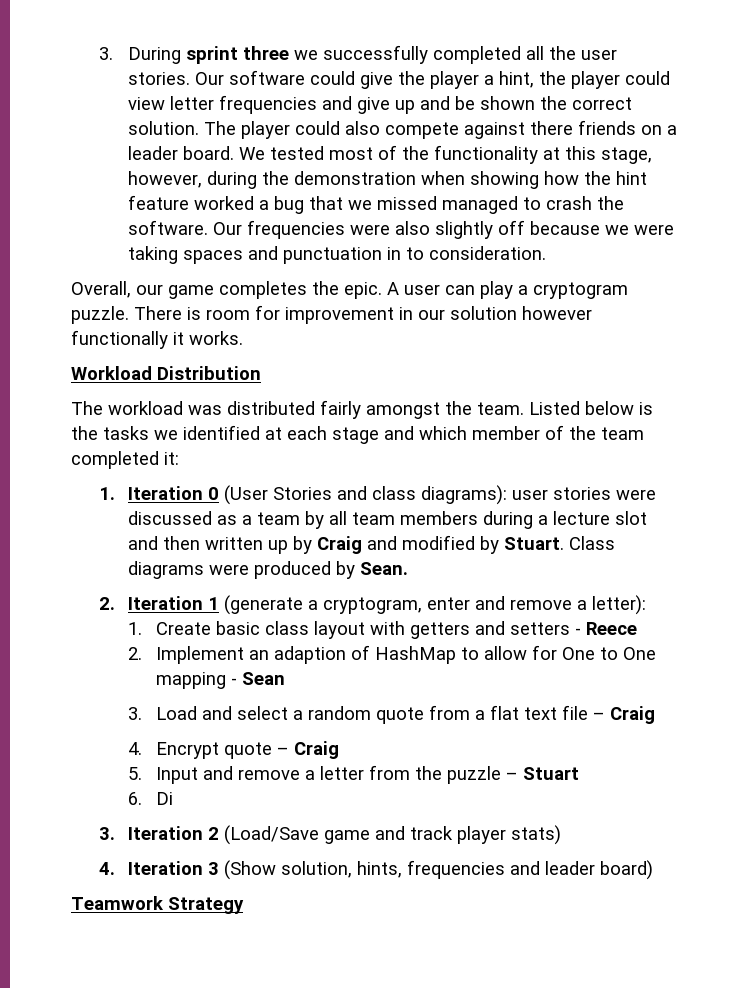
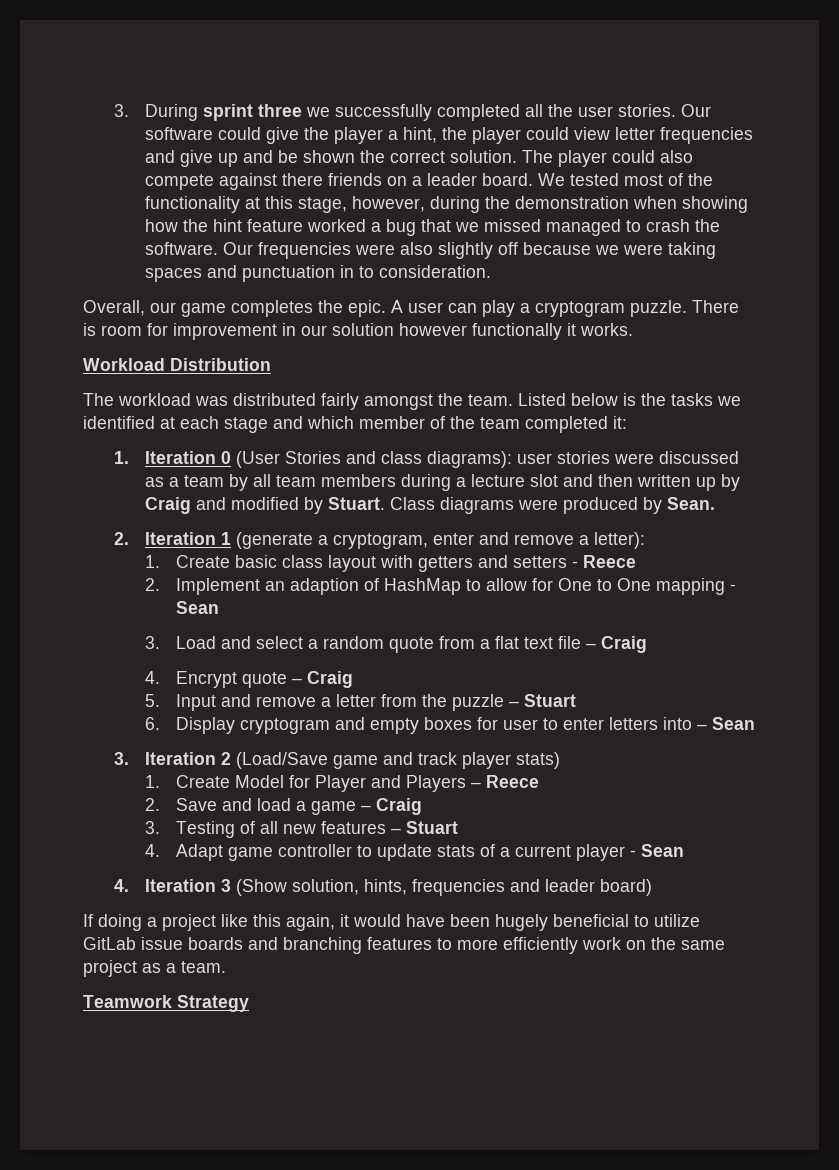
[156,792,174,805] Di -> [175,717,755,734] Display cryptogram and empty boxes for user to enter letters into – Sean
(561, 835) none -> [144,775,539,792] [144,798,422,815] [144,821,458,838] [144,844,684,861] // 1. Create Model for Player and Players – Reece // 2. Save and load a game – Craig // 3. Testing of all new features – Stuart // 4. Adapt game controller to update stats of a current player - Sean
(653, 870) none -> [83,914,700,931] [83,937,725,954] [83,960,226,977] // If doing a project like this again, it would have been hugely beneficial to utilize GitLab issue boards and branching features to more efficiently work on the same project as a team.

